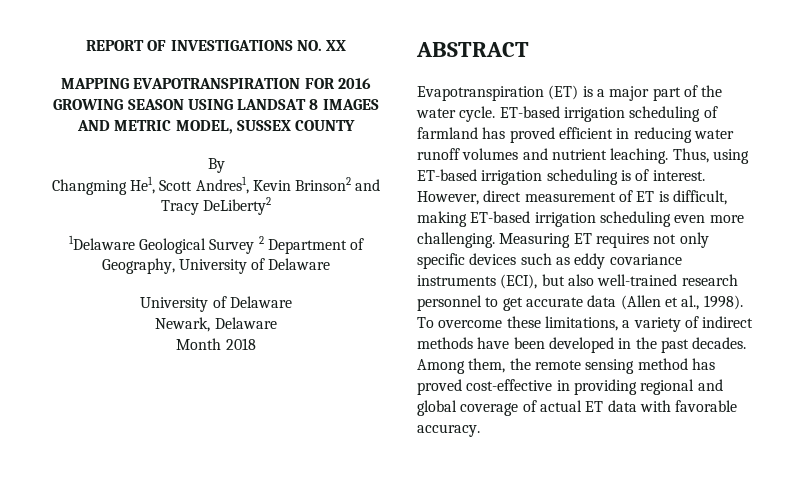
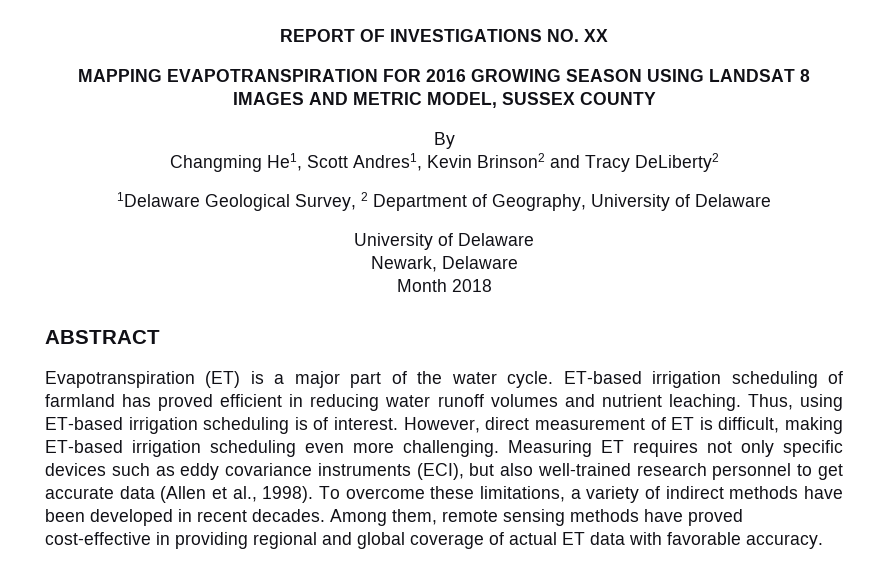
[209,239,255,254] Survey -> [295,194,356,211] Survey,
[635,337,689,353] the past -> [197,510,247,522] recent
[509,358,531,370] the -> (437, 517) none
[637,358,715,370] method has -> [570,509,683,522] methods have

